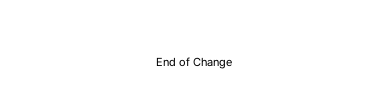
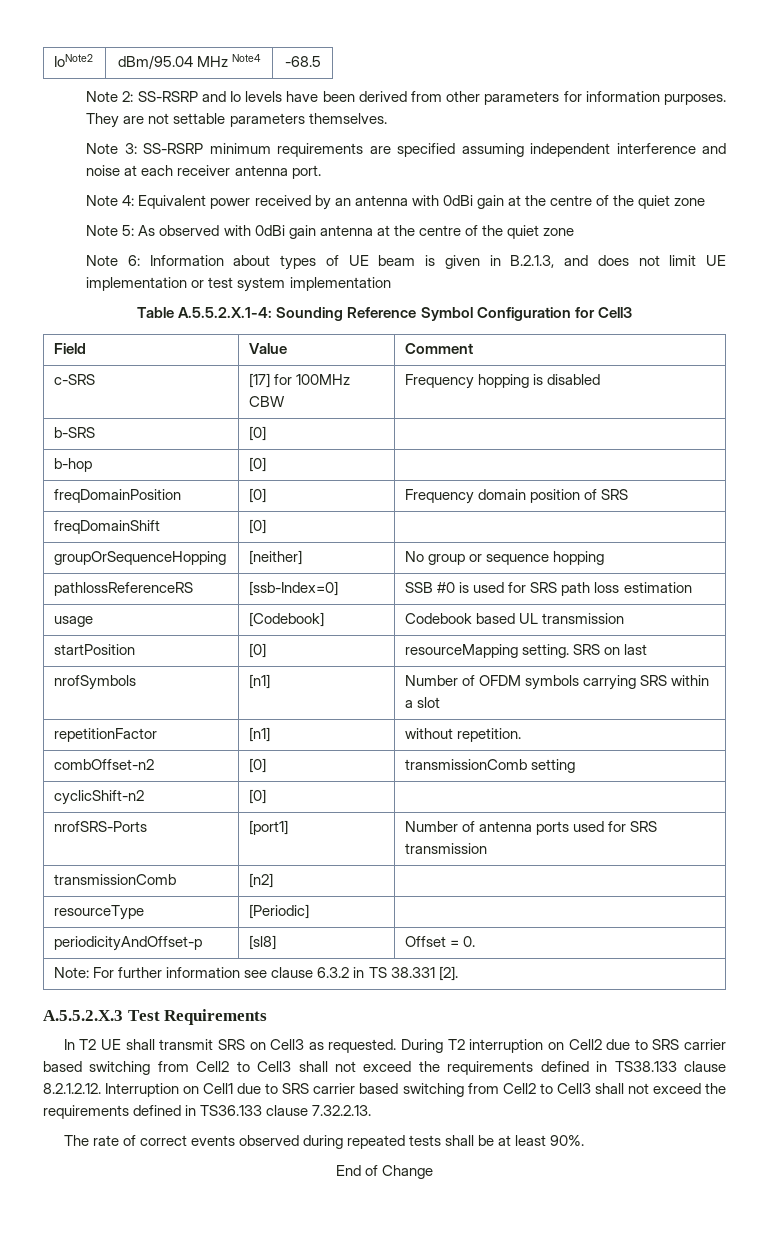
(155, 62) none -> [54,54,94,67] [117,54,262,69] [284,56,321,67] [86,91,726,105] [86,113,387,128] [86,143,727,157] [86,165,321,179] [86,195,706,210] [86,225,574,239] [86,255,727,270] [86,277,391,292] [137,307,632,321] [54,343,87,354] [249,343,288,354] [405,343,474,354] [54,374,96,385] [249,373,351,388] [249,396,286,407] [405,374,601,389] [54,427,96,438] [249,426,267,441] [54,458,93,472] [249,457,267,472] [54,489,182,503] [249,488,267,503] [405,489,629,504] [54,520,161,534] [249,519,267,534] [54,551,227,565] [249,550,303,565] [405,551,605,565] [54,582,194,596] [249,581,339,596] [405,582,692,596] [54,616,94,627] [249,612,325,627] [405,613,625,624] [54,644,136,655] [249,643,267,658] [405,644,648,658] [54,675,137,690] [249,674,271,689] [405,675,710,690] [405,697,441,708] [54,728,158,742] [249,727,271,742] [405,728,522,742] [54,759,155,770] [249,758,267,773] [405,759,576,773] [54,790,145,805] [249,789,267,804] [54,821,148,832] [249,820,289,835] [405,821,658,835] [405,843,488,854] [54,874,177,885] [249,873,274,888] [54,905,145,920] [249,904,310,919] [54,936,203,951] [249,935,277,950] [405,936,476,947] [54,966,458,981] [43,1009,268,1025] [63,1039,727,1053] [43,1061,727,1075] [43,1083,726,1097] [43,1105,372,1119] [63,1135,585,1149] IoNote2 | dBm/95.04 MHz Note4 | -68.5 // Note 2: SS-RSRP and Io levels have been derived from other parameters for information purposes. They are not settable parameters themselves. // Note 3: SS-RSRP minimum requirements are specified assuming independent interference and noise at each receiver antenna port. // Note 4: Equivalent power received by an antenna with 0dBi gain at the centre of the quiet zone // Note 5: As observed with 0dBi gain antenna at the centre of the quiet zone // Note 6: Information about types of UE beam is given in B.2.1.3, and does not limit UE implementation or test system implementation // Table A.5.5.2.X.1-4: Sounding Reference Symbol Configuration for Cell3 // Field | Value | Comment // c-SRS | [17] for 100MHz CBW | Frequency hopping is disabled // b-SRS | [0] | // b-hop | [0] | // freqDomainPosition | [0] | Frequency domain position of SRS // freqDomainShift | [0] | // groupOrSequenceHopping | [neither] | No group or sequence hopping // pathlossReferenceRS | [ssb-Index=0] | SSB #0 is used for SRS path loss estimation // usage | [Codebook] | Codebook based UL transmission // startPosition | [0] | resourceMapping setting. SRS on last // nrofSymbols | [n1] | Number of OFDM symbols carrying SRS within a slot // repetitionFactor | [n1] | without repetition. // combOffset-n2 | [0] | transmissionComb setting // cyclicShift-n2 | [0] | // nrofSRS-Ports | [port1] | Number of antenna ports used for SRS transmission // transmissionComb | [n2] | // resourceType | [Periodic] | // periodicityAndOffset-p | [sl8] | Offset = 0. // Note: For further information see clause 6.3.2 in TS 38.331 [2]. // A.5.5.2.X.3 Test Requirements // In T2 UE shall transmit SRS on Cell3 as requested. During T2 interruption on Cell2 due to SRS carrier based switching from Cell2 to Cell3 shall not exceed the requirements defined in TS38.133 clause 8.2.1.2.12. Interruption on Cell1 due to SRS carrier based switching from Cell2 to Cell3 shall not exceed the requirements defined in TS36.133 clause 7.32.2.13. // The rate of correct events observed during repeated tests shall be at least 90%. //

